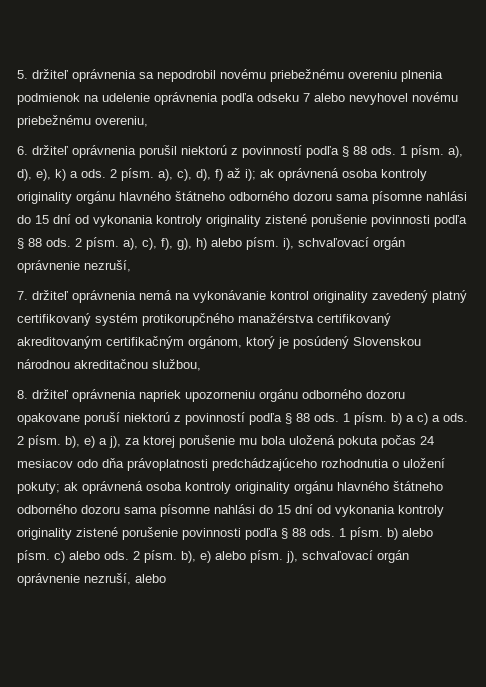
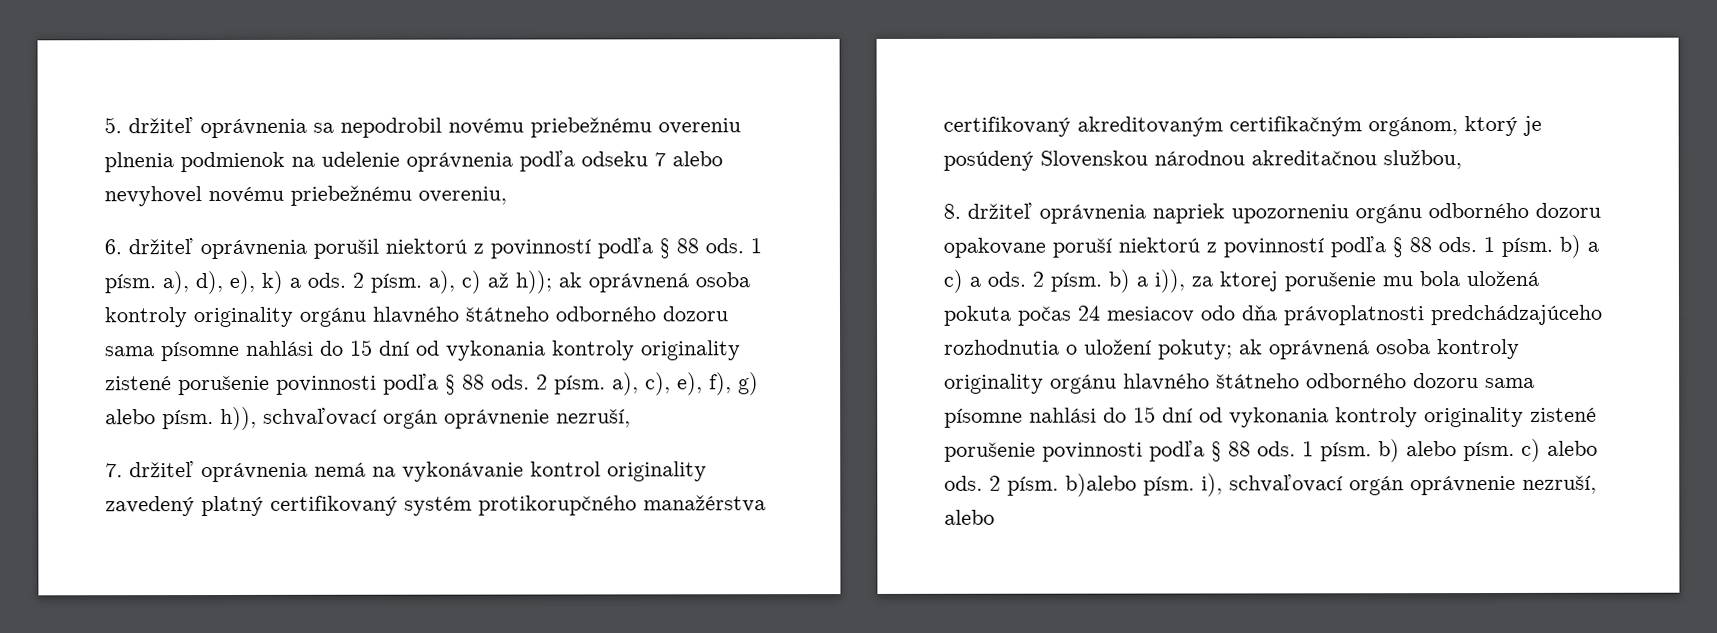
[177,168,256,181] c), d), f) až i); -> [461,270,552,294] c) až h));
[161,237,294,250] f), g), h) alebo písm. i), -> [677,372,759,396] [105,406,257,431] e), f), g) alebo písm. h)),
[65,436,121,448] b), e) a j), -> [1108,269,1185,293] b) a i)),
[181,550,298,563] b), e) alebo písm. j), -> [1065,473,1223,497] b)alebo písm. i),

